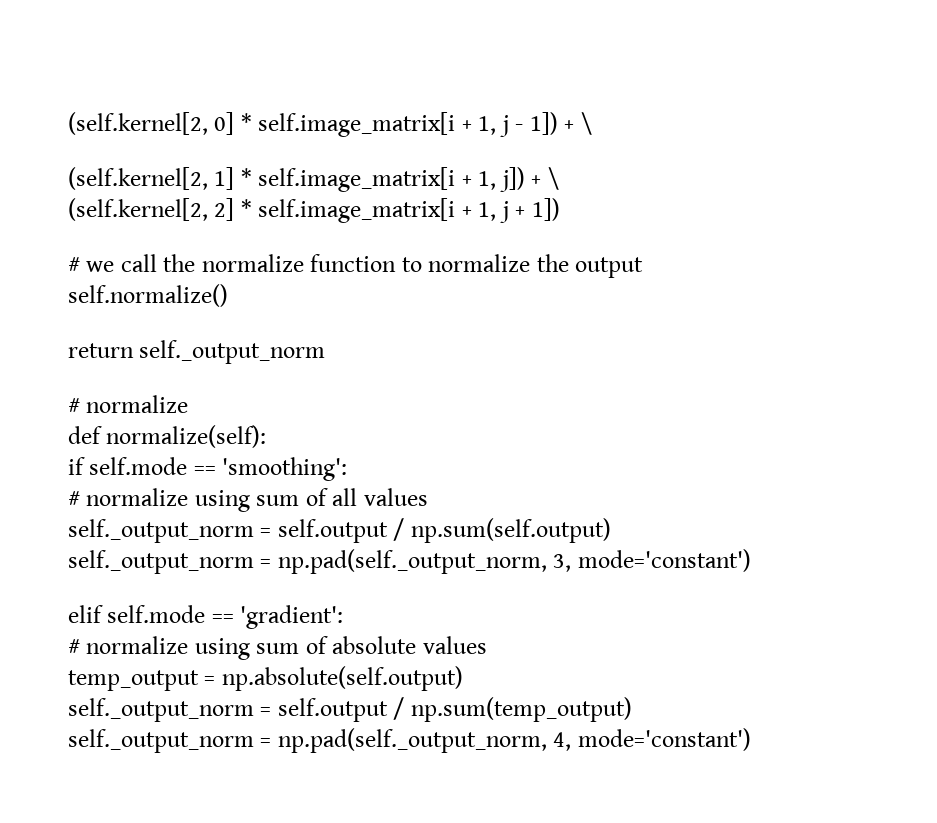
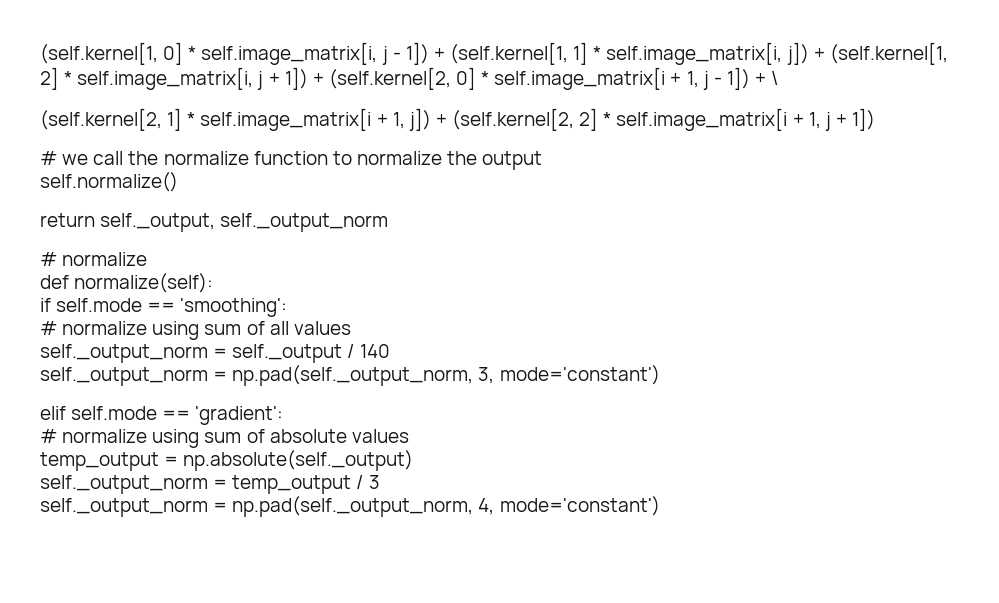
(68, 123) none -> [40,42,948,65] [40,67,324,90] (self.kernel[1, 0] * self.image_matrix[i, j - 1]) + (self.kernel[1, 1] * self.image_matrix[i, j]) + (self.kernel[1, 2] * self.image_matrix[i, j + 1]) +
[547,167,559,190] \ // -> (447, 120) none
(134, 350) none -> [100,213,216,232] self._output,
[277,518,611,543] self.output / np.sum(self.output) -> [232,344,390,363] self._output / 140
[221,666,463,691] [68,697,632,722] np.absolute(self.output) // self._output_norm = self.output / np.sum(temp_output) -> [183,450,414,471] [40,475,380,494] np.absolute(self._output) // self._output_norm = temp_output / 3

